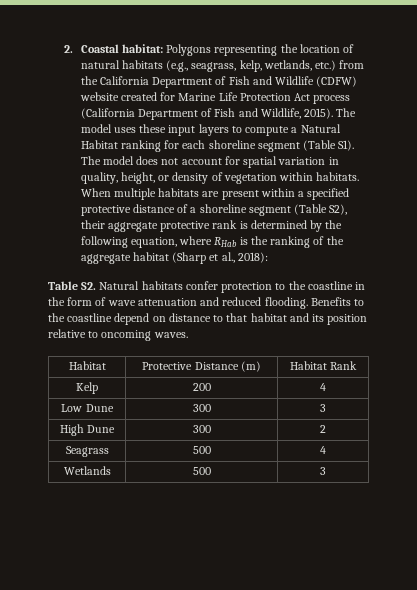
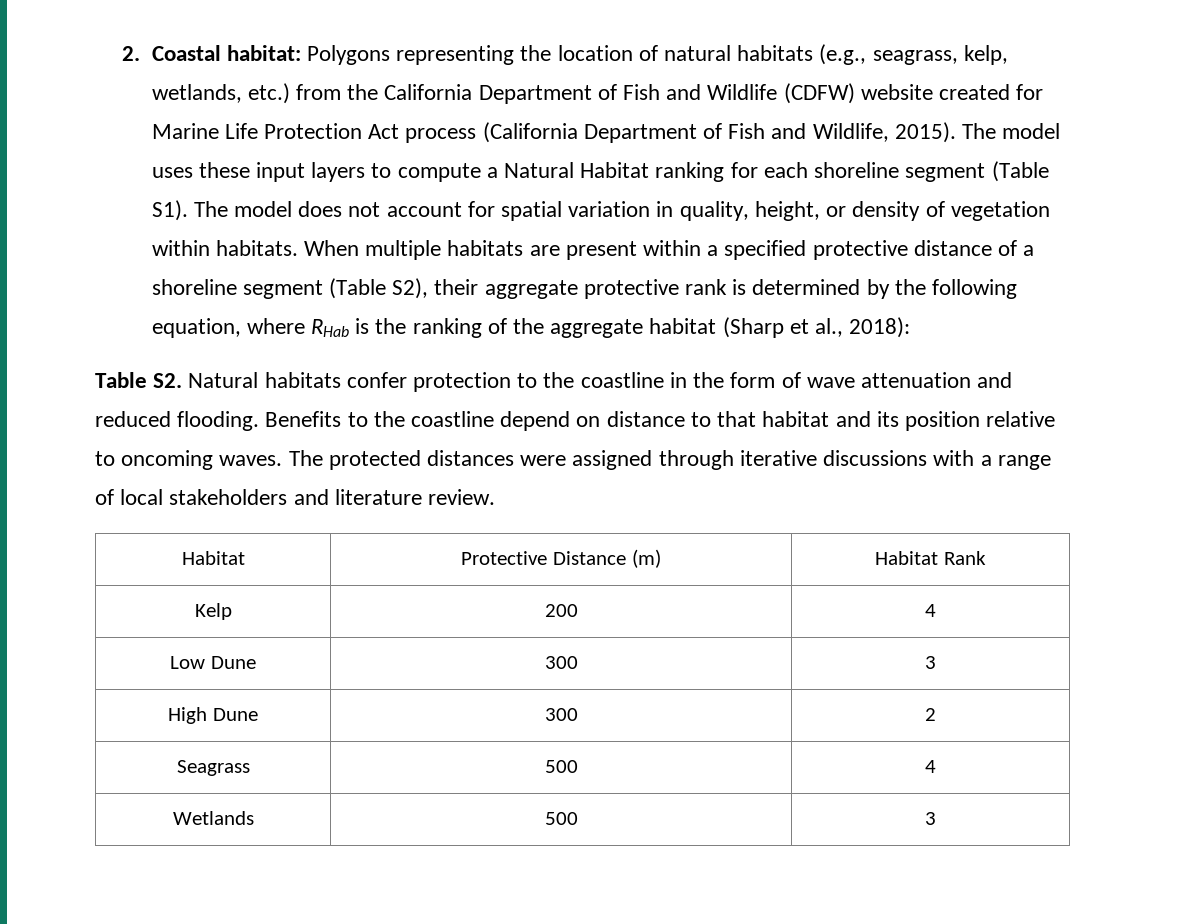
(188, 335) none -> [288,450,1051,470] [95,489,496,505] The protected distances were assigned through iterative discussions with a range of local stakeholders and literature review.

